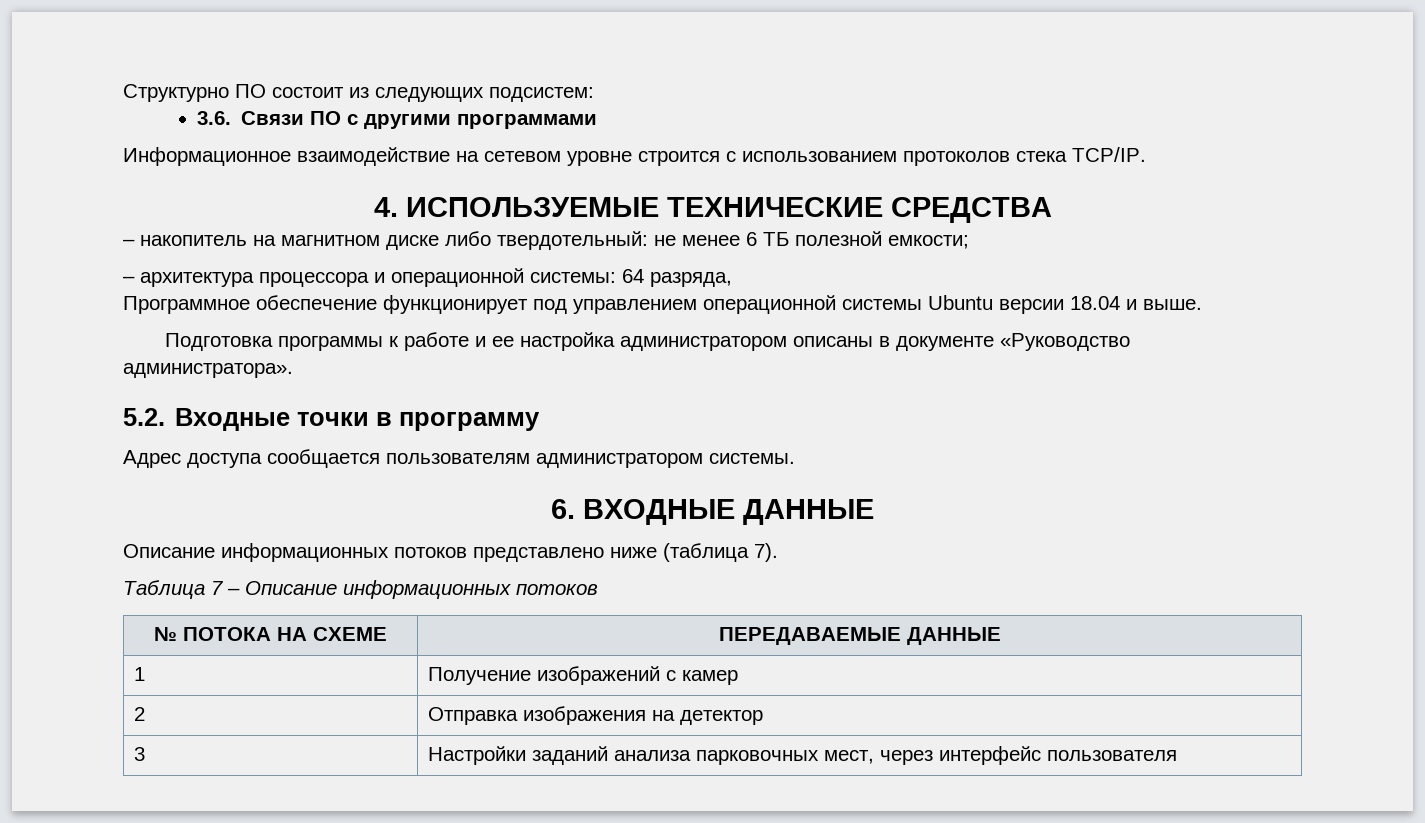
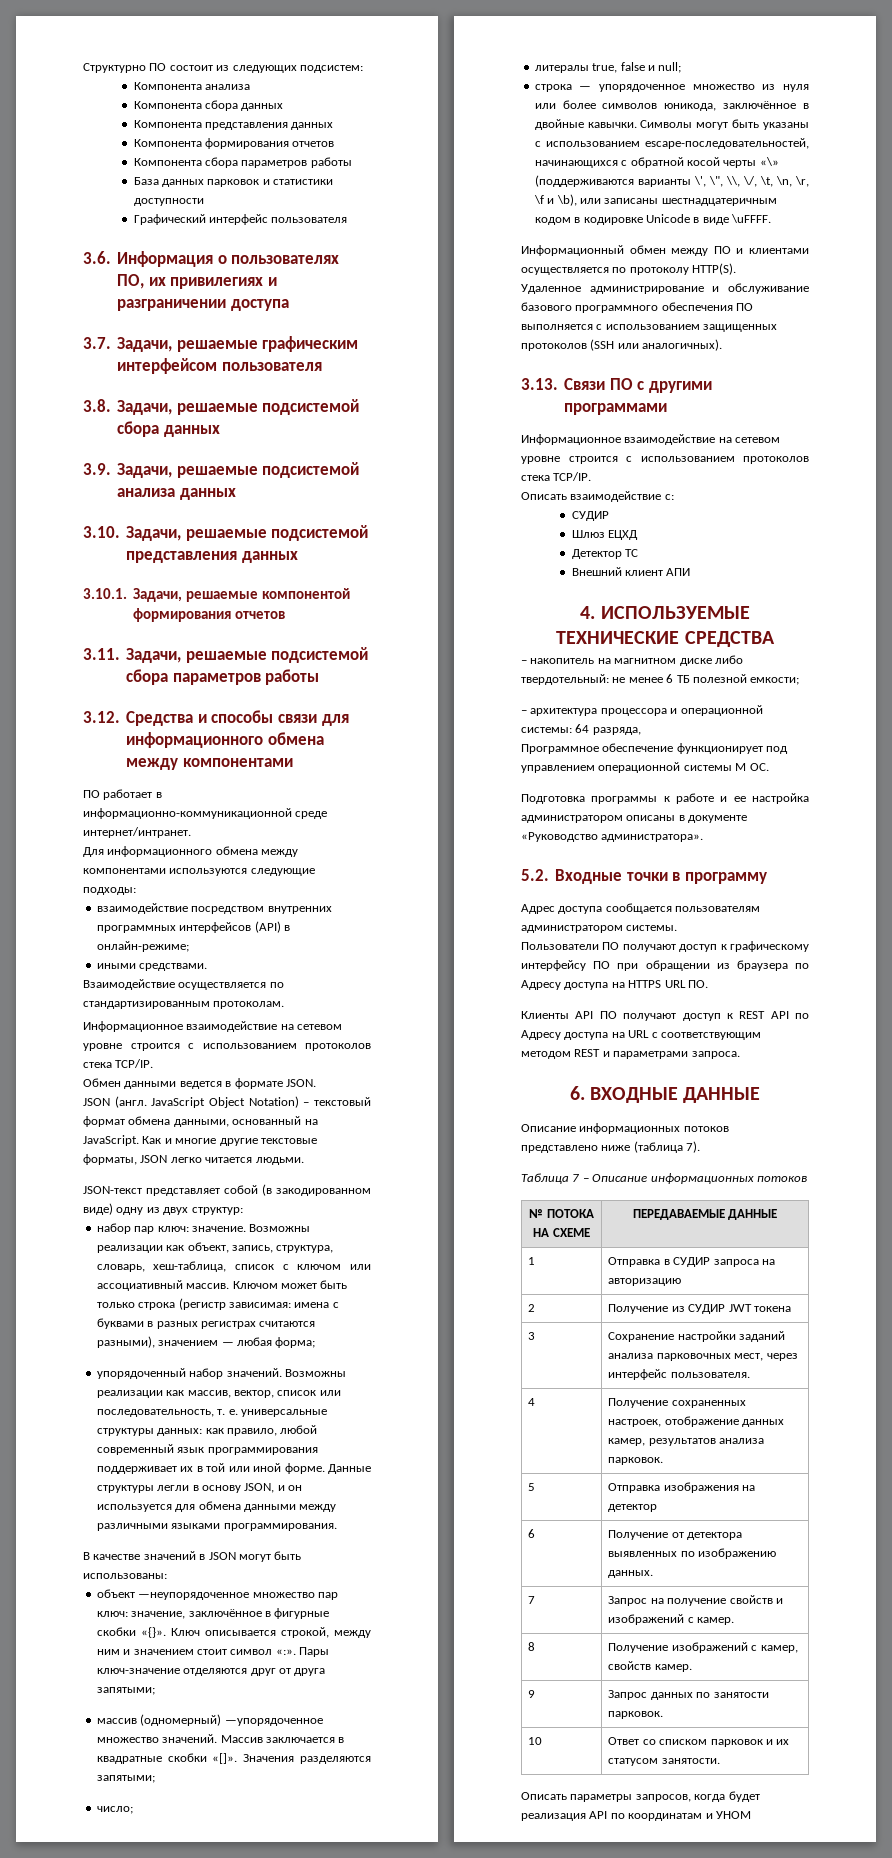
[197,111,232,125] 3.6. -> [133,82,250,90] [133,100,284,111] [133,120,334,130] [133,138,335,149] [133,157,352,168] [133,177,334,187] [133,198,204,206] [133,214,348,225] [83,251,340,267] [117,274,278,289] [117,299,289,311] [83,336,359,352] [117,358,322,374] [83,399,360,415] [117,421,220,437] [83,462,360,478] [117,488,236,500] [83,525,369,541] [126,551,298,563] [83,588,351,602] [133,608,286,622] [83,647,369,663] [126,669,320,685] [83,710,349,726] [126,732,324,748] [126,758,293,770] [83,789,162,800] [83,808,328,819] [83,827,191,838] [83,846,299,857] [83,868,315,876] [83,887,136,895] [96,903,332,914] [96,921,290,933] [96,941,189,952] [96,963,208,971] [83,979,284,990] [83,1001,285,1009] [83,1021,343,1032] [83,1043,371,1051] [83,1059,154,1068] [83,1078,316,1089] [83,1096,371,1108] [83,1116,318,1127] [83,1135,317,1146] [83,1154,304,1165] [83,1184,371,1196] [83,1203,243,1215] [96,1223,311,1234] [96,1242,334,1253] [96,1261,371,1272] [96,1280,348,1291] [96,1298,339,1310] [96,1318,316,1329] [96,1336,316,1348] [96,1368,346,1379] [96,1390,341,1398] [96,1409,327,1417] [96,1425,318,1436] [96,1444,318,1455] [96,1463,371,1474] [96,1483,302,1493] [96,1501,337,1512] [96,1523,337,1531] [83,1551,302,1562] [83,1573,167,1579] [96,1589,338,1600] [96,1608,330,1619] [96,1627,371,1638] [96,1647,329,1657] [96,1668,326,1676] [96,1687,155,1695] [96,1714,323,1726] [96,1734,345,1743] [96,1753,371,1764] [96,1775,155,1783] [96,1806,133,1814] [534,62,682,73] [534,84,809,92] [534,100,809,111] [534,119,809,130] [534,138,809,149] [534,157,779,168] [534,175,809,187] [533,194,777,206] [534,214,771,225] [521,245,809,256] [521,263,737,275] [521,283,809,294] [521,302,754,313] [521,324,778,332] [521,339,723,351] [521,378,558,390] Компонента анализа // Компонента сбора данных // Компонента представления данных // Компонента формирования отчетов // Компонента сбора параметров работы // База данных парковок и статистики доступности // Графический интерфейс пользователя // 3.6. Информация о пользователях ПО, их привилегиях и разграничении доступа // 3.7. Задачи, решаемые графическим интерфейсом пользователя // 3.8. Задачи, решаемые подсистемой сбора данных // 3.9. Задачи, решаемые подсистемой анализа данных // 3.10. Задачи, решаемые подсистемой представления данных // 3.10.1. Задачи, решаемые компонентой формирования отчетов // 3.11. Задачи, решаемые подсистемой сбора параметров работы // 3.12. Средства и способы связи для информационного обмена между компонентами // ПО работает в информационно-коммуникационной среде интернет/интранет. // Для информационного обмена между компонентами используются следующие подходы: // взаимодействие посредством внутренних программных интерфейсов (API) в онлайн-режиме; // иными средствами. // Взаимодействие осуществляется по стандартизированным протоколам. // Информационное взаимодействие на сетевом уровне строится с использованием протоколов стека TCP/IP. // Обмен данными ведется в формате JSON. // JSON (англ. JavaScript Object Notation) – текстовый формат обмена данными, основанный на JavaScript. Как и многие другие текстовые форматы, JSON легко читается людьми. // JSON-текст представляет собой (в закодированном виде) одну из двух структур: // набор пар ключ: значение. Возможны реализации как объект, запись, структура, словарь, хеш-таблица, список с ключом или ассоциативный массив. Ключом может быть только строка (регистр зависимая: имена с буквами в разных регистрах считаются разными), значением — любая форма; // упорядоченный набор значений. Возможны реализации как массив, вектор, список или последовательность, т. е. универсальные структуры данных: как правило, любой современный язык программирования поддерживает их в той или иной форме. Данные структуры легли в основу JSON, и он используется для обмена данными между различными языками программирования. // В качестве значений в JSON могут быть использованы: // объект —неупорядоченное множество пар ключ: значение, заключённое в фигурные скобки «{}». Ключ описывается строкой, между ним и значением стоит символ «:». Пары ключ-значение отделяются друг от друга запятыми; // массив (одномерный) —упорядоченное множество значений. Массив заключается в квадратные скобки «[]». Значения разделяются запятыми; // число; // литералы true, false и null; // строка — упорядоченное множество из нуля или более символов юникода, заключённое в двойные кавычки. Символы могут быть указаны с использованием escape-последовательностей, начинающихся с обратной косой черты «\» (поддерживаются варианты \', \", \\, \/, \t, \n, \r, \f и \b), или записаны шестнадцатеричным кодом в кодировке Unicode в виде \uFFFF. // Информационный обмен между ПО и клиентами осуществляется по протоколу HTTP(S). // Удаленное администрирование и обслуживание базового программного обеспечения ПО выполняется с использованием защищенных протоколов (SSH или аналогичных). // 3.13.
(1146, 154) none -> [521,491,674,502] [571,511,609,521] [571,530,638,540] [571,549,638,559] [571,567,691,576] // Описать взаимодействие с: // СУДИР // Шлюз ЕЦХД // Детектор ТС // Внешний клиент АПИ
[928,295,1202,314] Ubuntu версии 18.04 и выше. -> [735,763,769,771] М ОС.
(795, 458) none -> [521,941,809,952] [521,960,809,971] [521,980,708,990] [521,1011,809,1021] [521,1030,761,1040] [521,1049,740,1059] // Пользователи ПО получают доступ к графическому интерфейсу ПО при обращении из браузера по Адресу доступа на HTTPS URL ПО. // Клиенты API ПО получают доступ к REST API по Адресу доступа на URL с соответствующим методом REST и параметрами запроса.
[428,666,739,685] [134,707,146,721] [428,706,764,725] [134,747,146,761] [428,746,1178,765] Получение изображений с камер // 2 | Отправка изображения на детектор // 3 | Настройки заданий анализа парковочных мест, через интерфейс пользователя -> [608,1257,775,1267] [608,1278,682,1286] [528,1304,536,1312] [608,1304,791,1314] [528,1332,536,1340] [608,1331,786,1342] [608,1353,798,1361] [608,1369,750,1380] [528,1398,536,1406] [608,1398,746,1408] [608,1416,785,1427] [608,1438,765,1446] [608,1457,664,1465] [528,1483,536,1491] [608,1482,756,1493] [608,1504,658,1512] [528,1529,536,1538] [608,1530,743,1540] [608,1548,777,1559] [608,1570,654,1578] [528,1596,536,1604] [608,1595,783,1606] [608,1614,735,1625] [528,1642,536,1651] [608,1642,798,1653] [608,1661,692,1672] [528,1690,536,1698] [608,1690,769,1700] [608,1711,664,1719] [528,1737,543,1745] [608,1737,790,1747] [608,1758,720,1766] [521,1791,760,1802] [521,1811,751,1821] Отправка в СУДИР запроса на авторизацию // 2 | Получение из СУДИР JWT токена // 3 | Сохранение настройки заданий анализа парковочных мест, через интерфейс пользователя. // 4 | Получение сохраненных настроек, отображение данных камер, результатов анализа парковок. // 5 | Отправка изображения на детектор // 6 | Получение от детектора выявленных по изображению данных. // 7 | Запрос на получение свойств и изображений с камер. // 8 | Получение изображений с камер, свойств камер. // 9 | Запрос данных по занятости парковок. // 10 | Ответ со списком парковок и их статусом занятости. // Описать параметры запросов, когда будет реализация API по координатам и УНОМ

